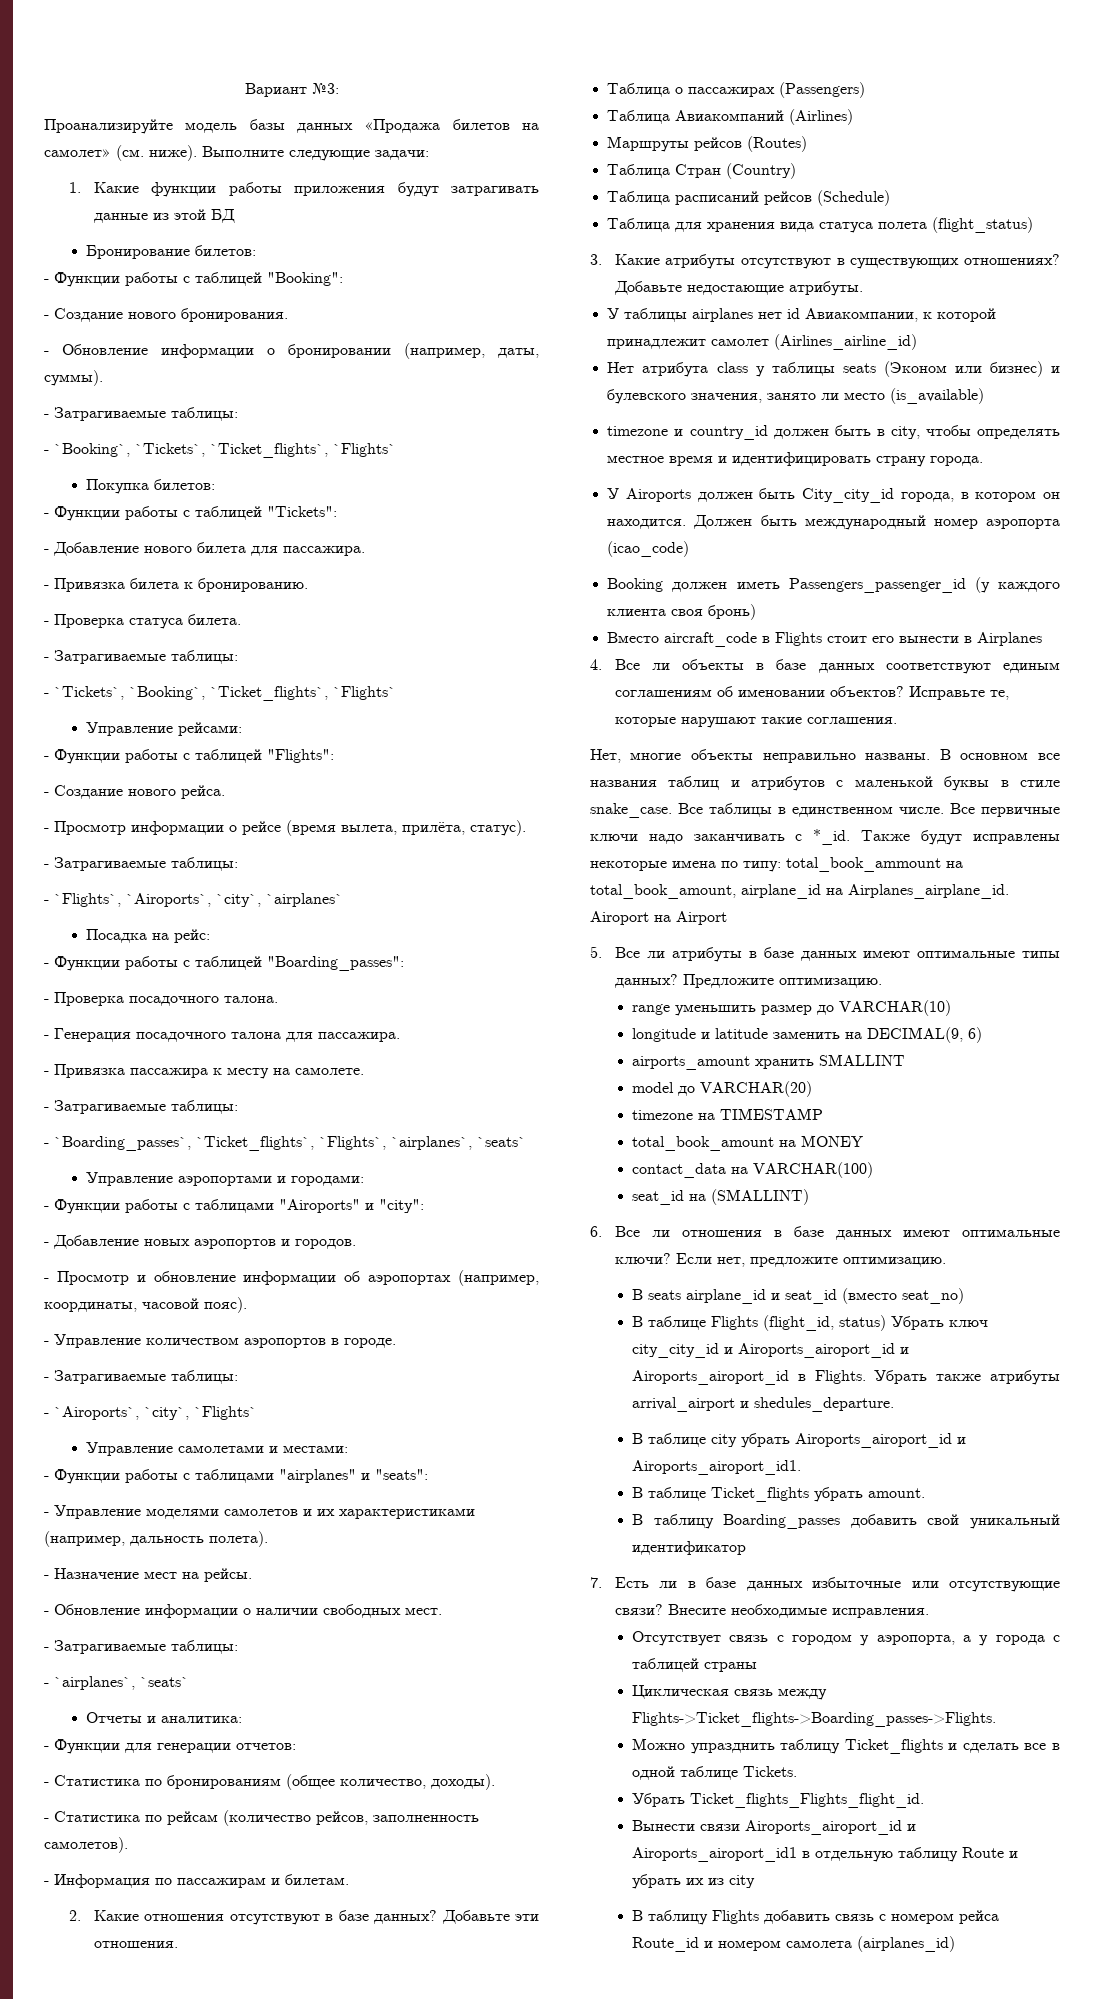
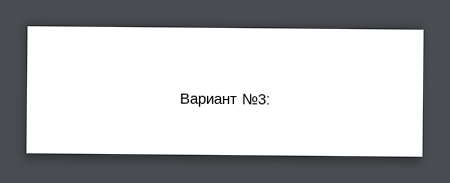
[44,119,539,134] [44,145,429,161] [68,182,539,197] [93,209,235,223] [86,245,257,259] [44,272,343,287] [44,308,288,322] [44,343,539,359] [44,370,103,386] [44,407,238,421] [44,443,396,458] [86,479,216,494] [44,506,337,521] [44,542,365,556] [44,578,308,592] [44,614,241,629] [44,650,238,664] [44,686,396,701] [86,722,243,736] [44,749,334,764] [44,785,225,799] [44,820,526,836] [44,857,238,871] [44,893,343,907] [86,929,211,943] [44,956,404,971] [44,992,278,1006] [44,1028,400,1042] [44,1064,364,1079] [44,1100,238,1114] [44,1136,526,1151] [86,1172,365,1186] [44,1199,424,1214] [44,1235,356,1249] [44,1270,539,1286] [44,1297,247,1313] [44,1334,396,1348] [44,1370,238,1384] [44,1406,257,1420] [86,1442,349,1456] [44,1469,428,1484] [44,1505,475,1519] [44,1531,268,1547] [44,1568,252,1582] [44,1604,442,1618] [44,1640,238,1654] [44,1676,189,1690] [86,1712,243,1723] [44,1739,296,1754] [44,1774,495,1790] [44,1810,479,1826] [44,1837,128,1853] [44,1874,349,1888] [68,1910,539,1925] [93,1941,178,1948] [607,82,866,98] [607,109,854,125] [607,136,808,152] [607,163,797,179] [607,190,891,206] [607,217,1034,233] [589,254,1060,269] [613,281,863,296] [607,308,997,322] [607,334,918,350] [607,361,1060,377] [607,388,985,404] [607,425,1060,440] [607,452,984,467] [607,488,1060,503] [607,515,1060,530] [607,541,690,557] [607,577,1060,593] [607,604,757,620] [607,632,1043,647] [589,659,1060,674] [614,686,1009,700] [614,717,897,728] [589,749,1060,763] [589,776,1060,791] [589,803,1060,818] [589,829,1060,845] [589,857,963,872] [589,884,1009,899] [589,911,727,925] [589,946,1060,962] [614,974,882,988] [632,1000,952,1016] [632,1027,983,1043] [632,1054,906,1070] [632,1081,813,1097] [632,1108,824,1120] [632,1135,864,1151] [632,1162,874,1178] [632,1189,810,1205] [589,1226,1060,1240] [614,1253,946,1267] [632,1288,965,1304] [632,1315,989,1331] [632,1343,910,1358] [632,1370,1060,1385] [632,1397,895,1412] [632,1433,967,1448] [632,1460,802,1475] [632,1487,926,1502] [632,1514,1060,1529] [632,1541,747,1555] [589,1577,1060,1592] [614,1604,929,1618] [632,1631,1060,1646] [632,1658,758,1672] [632,1685,828,1700] [632,1712,997,1727] [632,1738,1060,1754] [632,1766,798,1780] [632,1793,925,1808] [632,1820,917,1835] [632,1847,1019,1862] [632,1874,756,1889] [632,1910,1000,1925] [632,1936,956,1952] // Проанализируйте модель базы данных «Продажа билетов на самолет» (см. ниже). Выполните следующие задачи: // 1. Какие функции работы приложения будут затрагивать данные из этой БД // Бронирование билетов: // - Функции работы с таблицей "Booking": // - Создание нового бронирования. // - Обновление информации о бронировании (например, даты, суммы). // - Затрагиваемые таблицы: // - `Booking`, `Tickets`, `Ticket_flights`, `Flights` // Покупка билетов: // - Функции работы с таблицей "Tickets": // - Добавление нового билета для пассажира. // - Привязка билета к бронированию. // - Проверка статуса билета. // - Затрагиваемые таблицы: // - `Tickets`, `Booking`, `Ticket_flights`, `Flights` // Управление рейсами: // - Функции работы с таблицей "Flights": // - Создание нового рейса. // - Просмотр информации о рейсе (время вылета, прилёта, статус). // - Затрагиваемые таблицы: // - `Flights`, `Airoports`, `city`, `airplanes` // Посадка на рейс: // - Функции работы с таблицей "Boarding_passes": // - Проверка посадочного талона. // - Генерация посадочного талона для пассажира. // - Привязка пассажира к месту на самолете. // - Затрагиваемые таблицы: // - `Boarding_passes`, `Ticket_flights`, `Flights`, `airplanes`, `seats` // Управление аэропортами и городами: // - Функции работы с таблицами "Airoports" и "city": // - Добавление новых аэропортов и городов. // - Просмотр и обновление информации об аэропортах (например, координаты, часовой пояс). // - Управление количеством аэропортов в городе. // - Затрагиваемые таблицы: // - `Airoports`, `city`, `Flights` // Управление самолетами и местами: // - Функции работы с таблицами "airplanes" и "seats": // - Управление моделями самолетов и их характеристиками (например, дальность полета). // - Назначение мест на рейсы. // - Обновление информации о наличии свободных мест. // - Затрагиваемые таблицы: // - `airplanes`, `seats` // Отчеты и аналитика: // - Функции для генерации отчетов: // - Статистика по бронированиям (общее количество, доходы). // - Статистика по рейсам (количество рейсов, заполненность самолетов). // - Информация по пассажирам и билетам. // 2. Какие отношения отсутствуют в базе данных? Добавьте эти отношения. // Таблица о пассажирах (Passengers) // Таблица Авиакомпаний (Airlines) // Маршруты рейсов (Routes) // Таблица Стран (Country) // Таблица расписаний рейсов (Schedule) // Таблица для хранения вида статуса полета (flight_status) // 3. Какие атрибуты отсутствуют в существующих отношениях? Добавьте недостающие атрибуты. // У таблицы airplanes нет id Авиакомпании, к которой принадлежит самолет (Airlines_airline_id) // Нет атрибута class у таблицы seats (Эконом или бизнес) и булевского значения, занято ли место (is_available) // timezone и country_id должен быть в city, чтобы определять местное время и идентифицировать страну города. // У Airoports должен быть City_city_id города, в котором он находится. Должен быть международный номер аэропорта (icao_code) // Booking должен иметь Passengers_passenger_id (у каждого клиента своя бронь) // Вместо aircraft_code в Flights стоит его вынести в Airplanes // 4. Все ли объекты в базе данных соответствуют единым соглашениям об именовании объектов? Исправьте те, которые нарушают такие соглашения. // Нет, многие объекты неправильно названы. В основном все названия таблиц и атрибутов с маленькой буквы в стиле snake_case. Все таблицы в единственном числе. Все первичные ключи надо заканчивать с *_id. Также будут исправлены некоторые имена по типу: total_book_ammount на total_book_amount, airplane_id на Airplanes_airplane_id. Airoport на Airport // 5. Все ли атрибуты в базе данных имеют оптимальные типы данных? Предложите оптимизацию. // range уменьшить размер до VARCHAR(10) // longitude и latitude заменить на DECIMAL(9, 6) // airports_amount хранить SMALLINT // model до VARCHAR(20) // timezone на TIMESTAMP // total_book_amount на MONEY // contact_data на VARCHAR(100) // seat_id на (SMALLINT) // 6. Все ли отношения в базе данных имеют оптимальные ключи? Если нет, предложите оптимизацию. // В seats airplane_id и seat_id (вместо seat_no) // В таблице Flights (flight_id, status) Убрать ключ city_city_id и Airoports_airoport_id и Airoports_airoport_id в Flights. Убрать также атрибуты arrival_airport и shedules_departure. // В таблице city убрать Airoports_airoport_id и Airoports_airoport_id1. // В таблице Ticket_flights убрать amount. // В таблицу Boarding_passes добавить свой уникальный идентификатор // 7. Есть ли в базе данных избыточные или отсутствующие связи? Внесите необходимые исправления. // Отсутствует связь с городом у аэропорта, а у города с таблицей страны // Циклическая связь между Flights->Ticket_flights->Boarding_passes->Flights. // Можно упразднить таблицу Ticket_flights и сделать все в одной таблице Tickets. // Убрать Ticket_flights_Flights_flight_id. // Вынести связи Airoports_airoport_id и Airoports_airoport_id1 в отдельную таблицу Route и убрать их из city // В таблицу Flights добавить связь с номером рейса Route_id и номером самолета (airplanes_id) -> (270, 99) none

